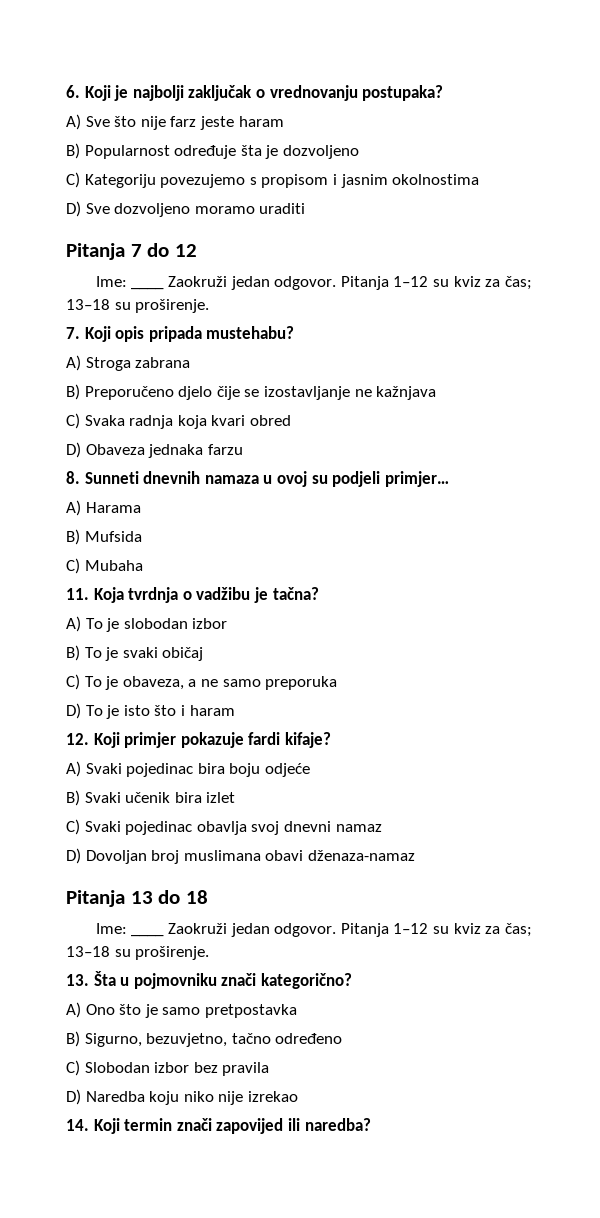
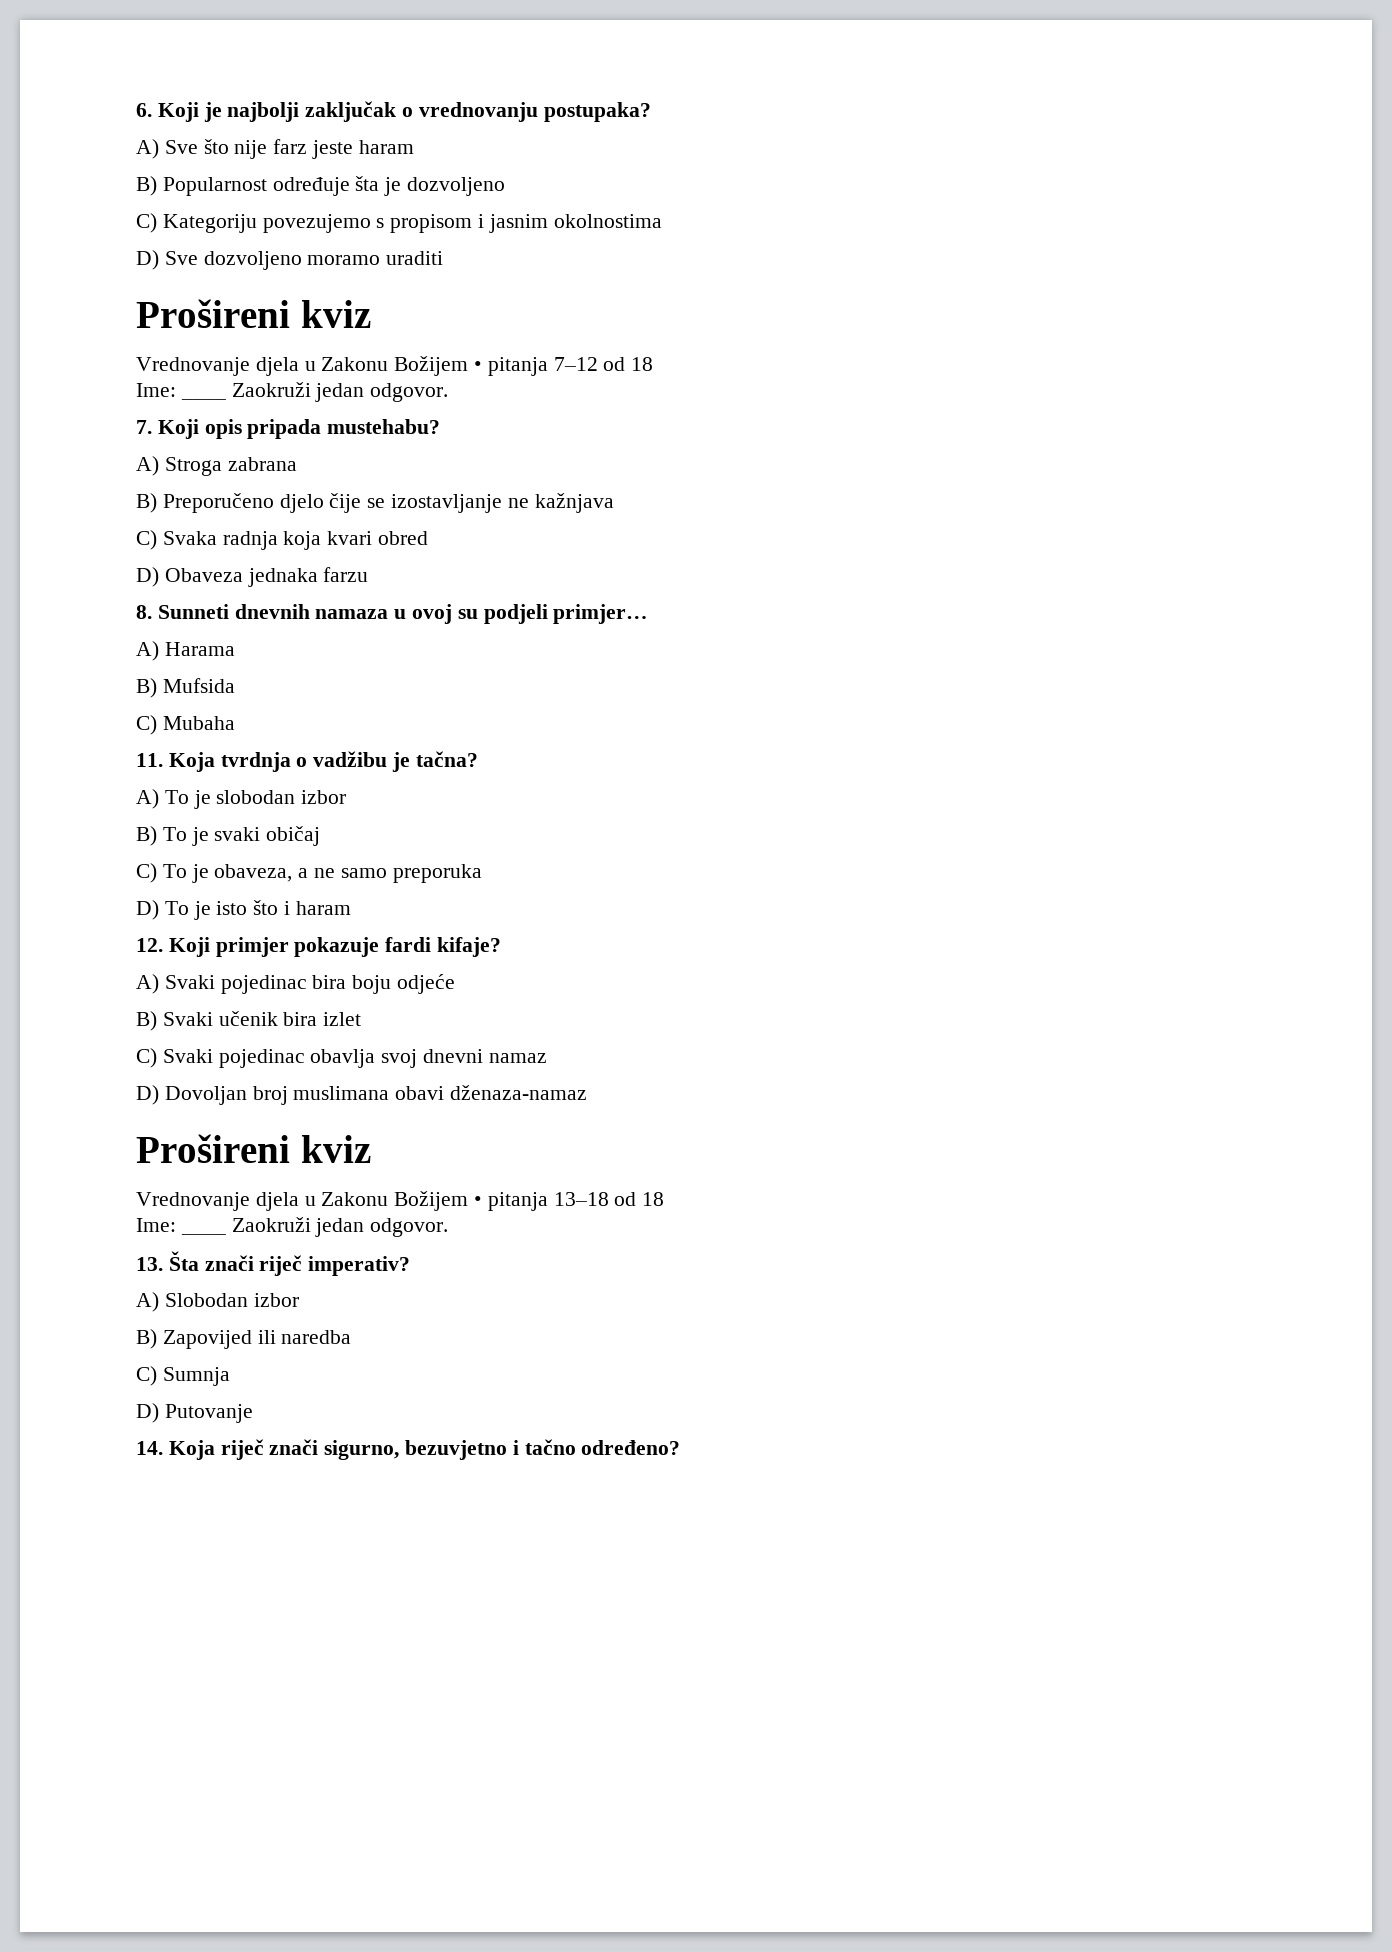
[66,243,197,260] [95,276,127,287] [131,287,165,290] [168,276,532,290] [66,299,210,313] Pitanja 7 do 12 // Ime: ____ Zaokruži jedan odgovor. Pitanja 1–12 su kviz za čas; 13–18 su proširenje. -> [136,299,371,328] [136,356,654,376] [136,383,176,397] [180,397,226,400] [231,382,449,402] Prošireni kviz // Vrednovanje djela u Zakonu Božijem • pitanja 7–12 od 18 // Ime: ____ Zaokruži jedan odgovor.
[66,890,208,907] [95,923,127,934] [131,934,165,937] [168,923,532,937] [66,946,210,960] [66,971,352,989] [66,1002,297,1018] [66,1031,343,1047] [66,1060,270,1076] [66,1089,298,1105] [66,1118,371,1134] Pitanja 13 do 18 // Ime: ____ Zaokruži jedan odgovor. Pitanja 1–12 su kviz za čas; 13–18 su proširenje. // 13. Šta u pojmovniku znači kategorično? // A) Ono što je samo pretpostavka // B) Sigurno, bezuvjetno, tačno određeno // C) Slobodan izbor bez pravila // D) Naredba koju niko nije izrekao // 14. Koji termin znači zapovijed ili naredba? -> [136,1134,371,1163] [136,1191,665,1211] [136,1218,176,1232] [180,1232,226,1235] [231,1217,449,1237] [136,1251,411,1276] [136,1292,299,1312] [136,1329,352,1349] [136,1366,230,1386] [136,1403,253,1423] [136,1439,681,1460] Prošireni kviz // Vrednovanje djela u Zakonu Božijem • pitanja 13–18 od 18 // Ime: ____ Zaokruži jedan odgovor. // 13. Šta znači riječ imperativ? // A) Slobodan izbor // B) Zapovijed ili naredba // C) Sumnja // D) Putovanje // 14. Koja riječ znači sigurno, bezuvjetno i tačno određeno?

